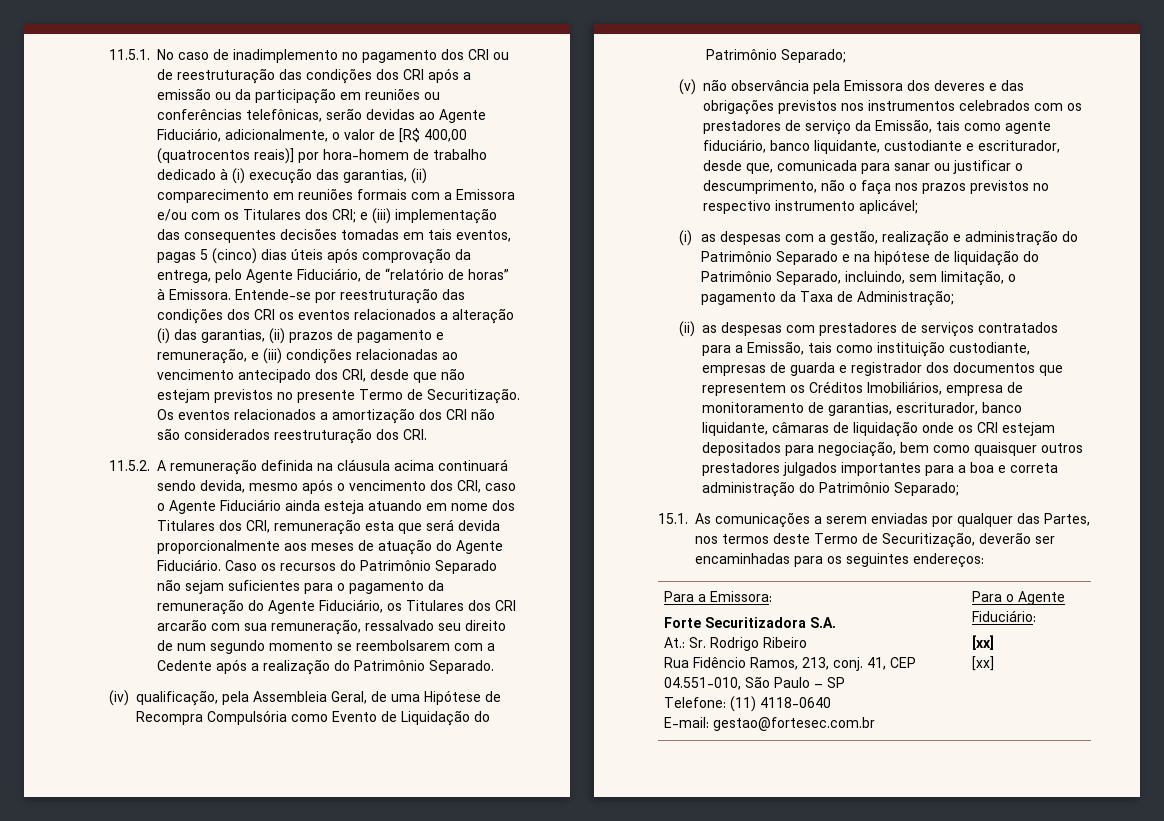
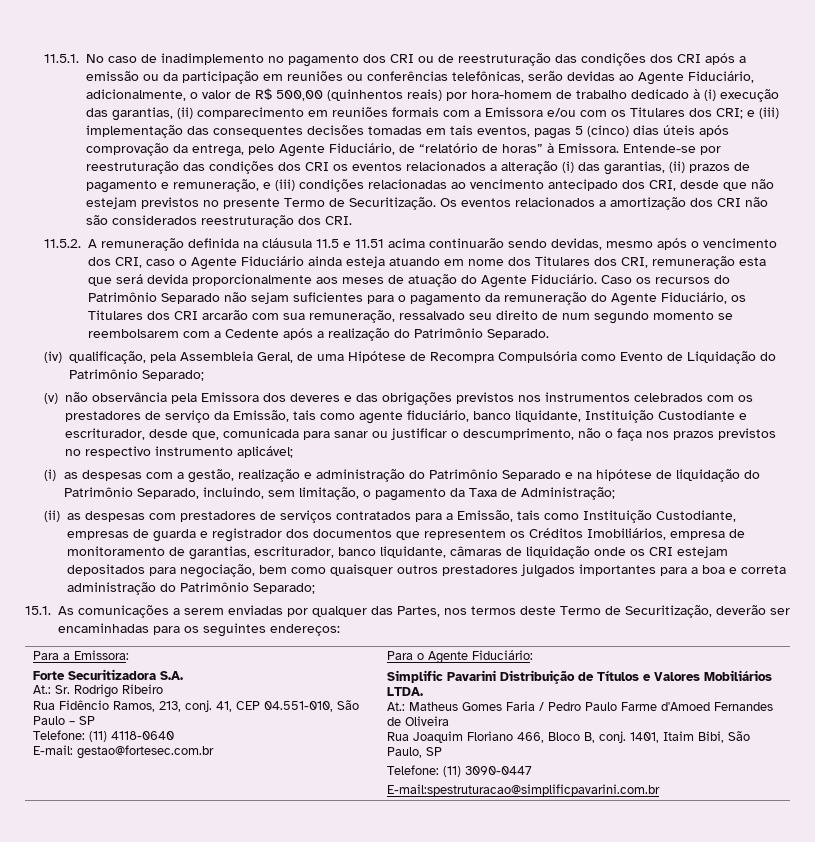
[399,128,468,143] [157,148,295,164] [R$ 400,00 (quatrocentos reais)] -> [255,88,443,101] R$ 500,00 (quinhentos reais)
[394,459,509,471] [157,480,246,493] acima continuará sendo devida, -> [316,238,603,250] 11.5 e 11.51 acima continuarão sendo devidas,
[884,140,963,151] custodiante -> [585,410,736,423] Instituição Custodiante
[877,341,1031,357] instituição custodiante, -> [583,510,737,523] Instituição Custodiante,
[971,635,994,650] [971,656,994,671] [xx] // [xx] -> [387,670,773,684] [387,687,424,696] [387,701,774,711] [387,716,450,726] [387,731,751,743] [387,747,443,758] [387,765,533,777] [387,784,661,796] Simplific Pavarini Distribuição de Títulos e Valores Mobiliários LTDA. // At.: Matheus Gomes Faria / Pedro Paulo Farme d'Amoed Fernandes de Oliveira // Rua Joaquim Floriano 466, Bloco B, conj. 1401, Itaim Bibi, São Paulo, SP // Telefone: (11) 3090-0447 // E-mail:spestruturacao@simplificpavarini.com.br

